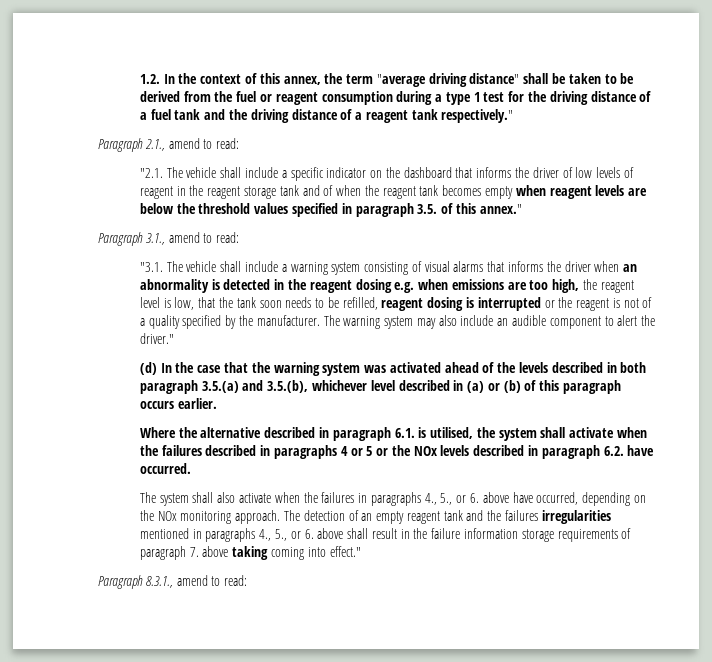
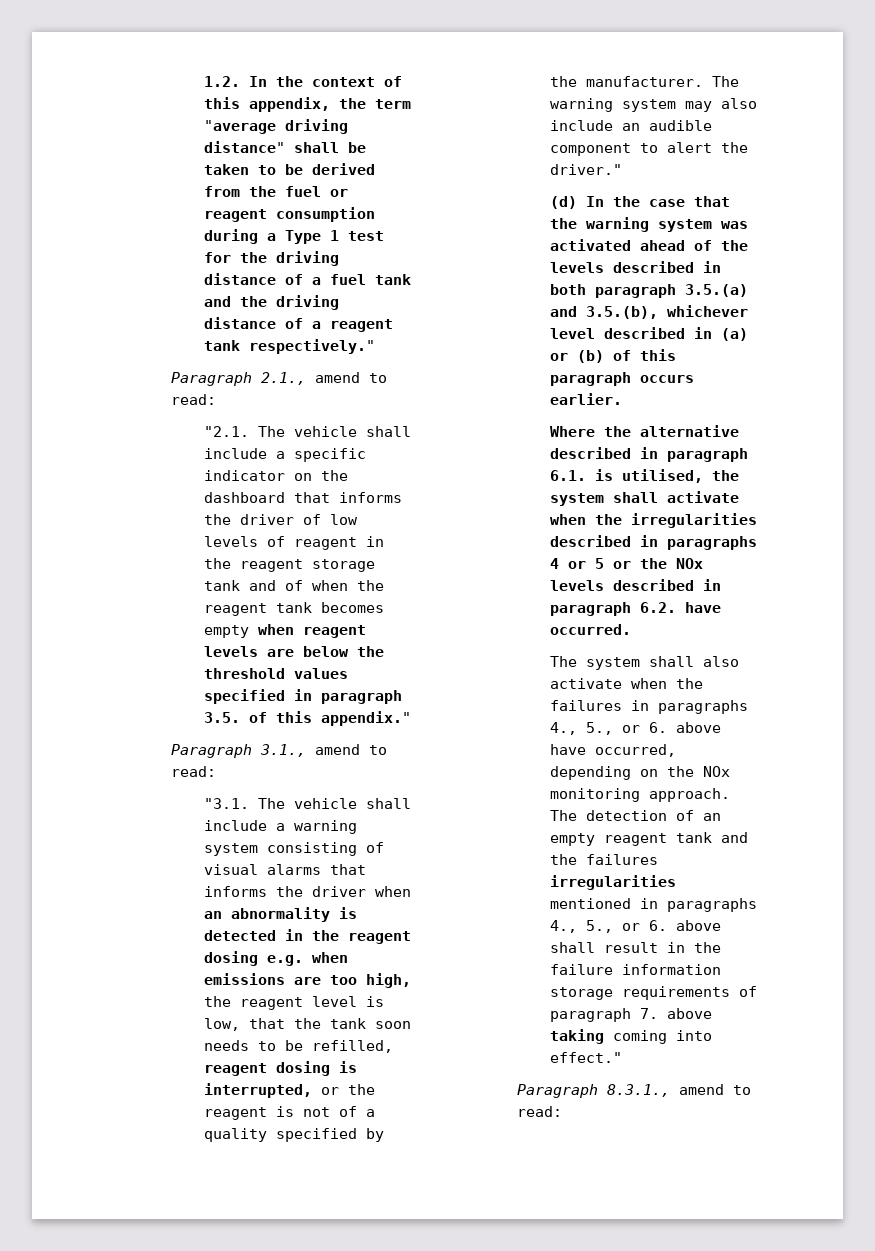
[283,76,321,85] annex, -> [248,97,330,112] appendix,
[445,92,471,105] type -> [284,230,321,244] Type
[479,204,522,214] annex." -> [320,711,411,726] appendix."
[477,297,541,311] interrupted -> [203,1083,312,1098] interrupted,
[161,445,202,456] failures -> [630,513,757,528] irregularities

